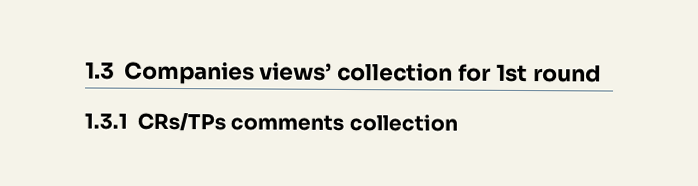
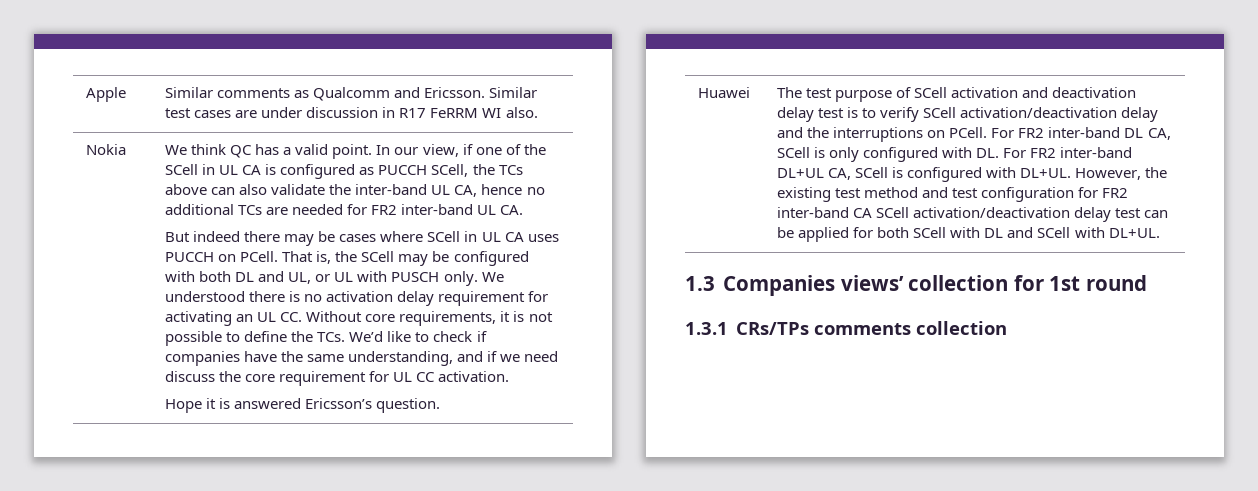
(85, 70) none -> [86,87,127,102] [165,87,538,101] [165,107,538,118] [86,144,127,155] [165,144,546,159] [165,164,523,179] [165,184,545,197] [165,204,524,215] [165,231,559,246] [165,251,529,266] [165,271,504,286] [165,291,549,306] [165,311,553,326] [165,331,487,346] [165,351,559,366] [165,371,510,386] [165,398,441,413] [698,87,751,98] [777,87,1137,102] [777,107,1159,122] [777,127,1171,142] [777,147,1133,162] [777,167,1168,182] [777,187,1129,202] [777,207,1169,222] [777,227,1160,242] Apple | Similar comments as Qualcomm and Ericsson. Similar test cases are under discussion in R17 FeRRM WI also. // Nokia | We think QC has a valid point. In our view, if one of the SCell in UL CA is configured as PUCCH SCell, the TCs above can also validate the inter-band UL CA, hence no additional TCs are needed for FR2 inter-band UL CA. // But indeed there may be cases where SCell in UL CA uses PUCCH on PCell. That is, the SCell may be configured with both DL and UL, or UL with PUSCH only. We understood there is no activation delay requirement for activating an UL CC. Without core requirements, it is not possible to define the TCs. We’d like to check if companies have the same understanding, and if we need discuss the core requirement for UL CC activation. // Hope it is answered Ericsson’s question. // Huawei | The test purpose of SCell activation and deactivation delay test is to verify SCell activation/deactivation delay and the interruptions on PCell. For FR2 inter-band DL CA, SCell is only configured with DL. For FR2 inter-band DL+UL CA, SCell is configured with DL+UL. However, the existing test method and test configuration for FR2 inter-band CA SCell activation/deactivation delay test can be applied for both SCell with DL and SCell with DL+UL. //

